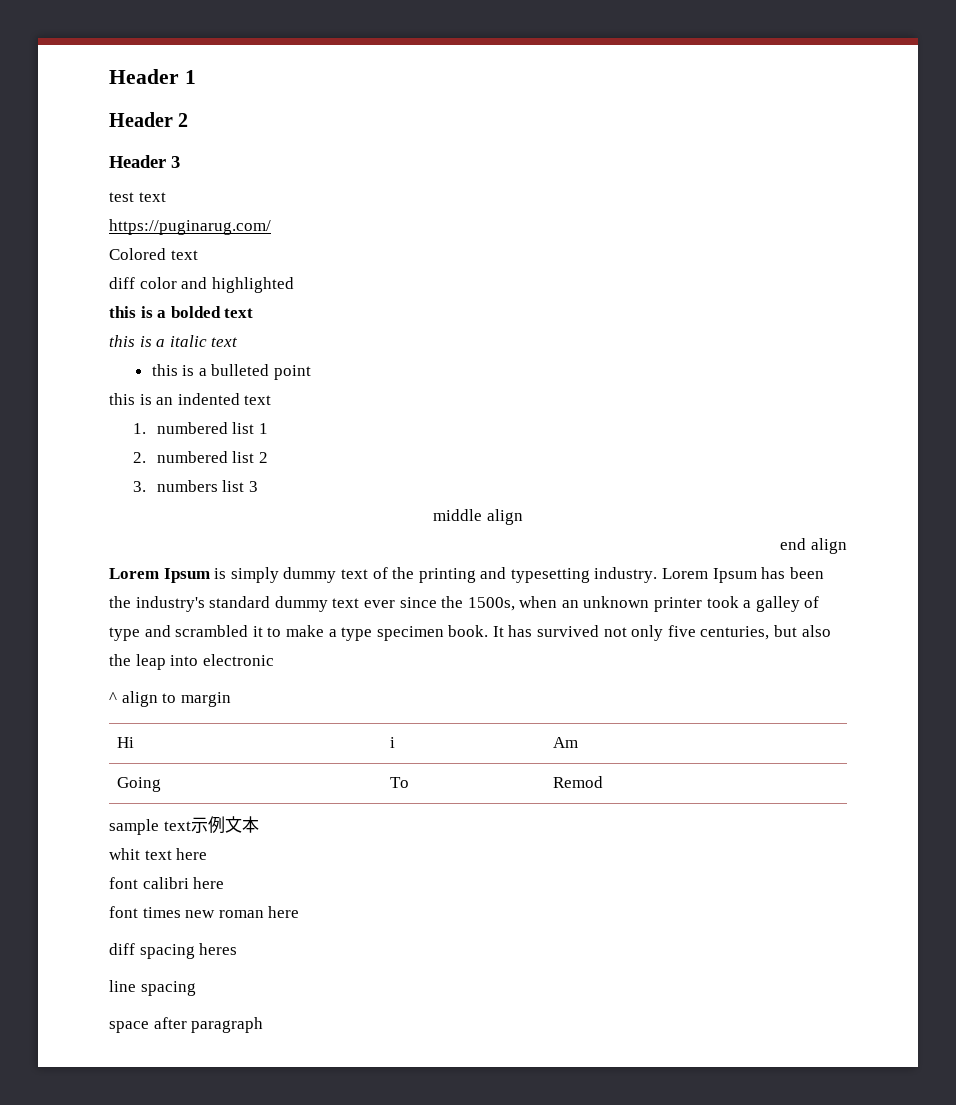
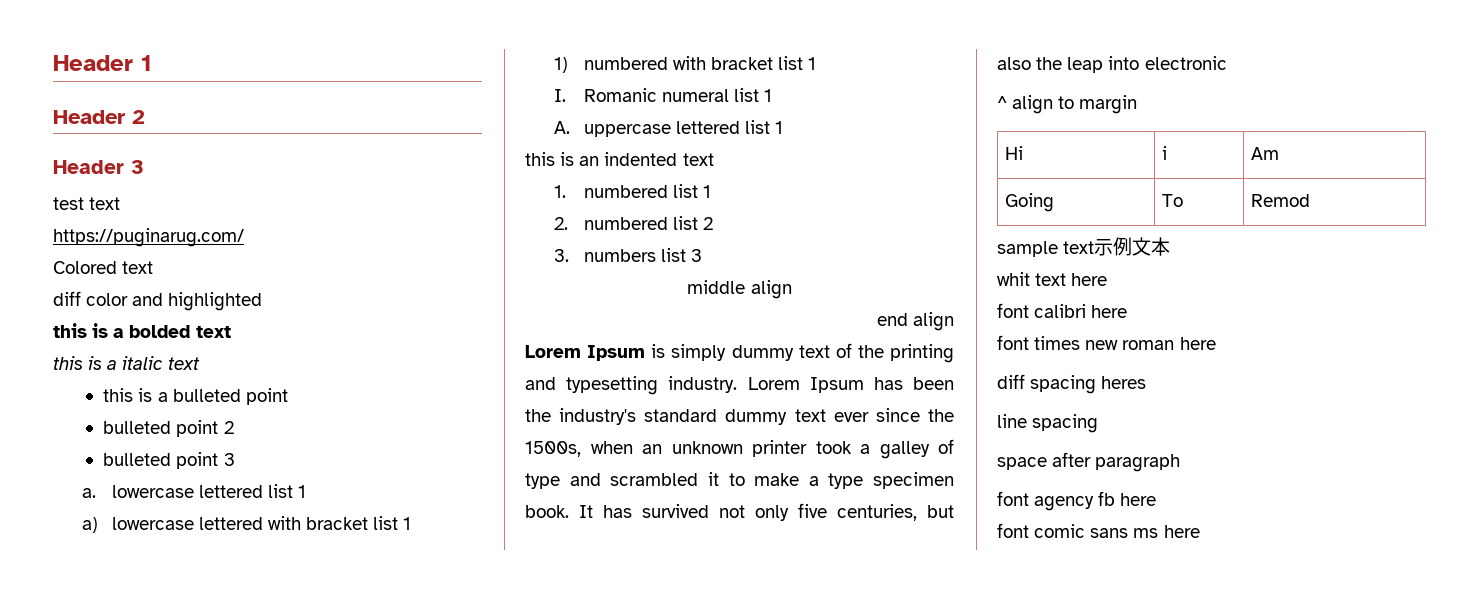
(311, 372) none -> [103,420,234,437] [103,452,235,469] [82,484,307,498] [82,516,412,533] [554,56,817,73] [554,88,773,102] [554,120,784,137] // bulleted point 2 // bulleted point 3 // a. lowercase lettered list 1 // a) lowercase lettered with bracket list 1 // 1) numbered with bracket list 1 // I. Romanic numeral list 1 // A. uppercase lettered list 1
(264, 1025) none -> [997,491,1157,511] [997,523,1200,538] // font agency fb here // font comic sans ms here

